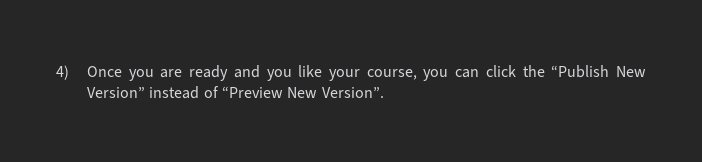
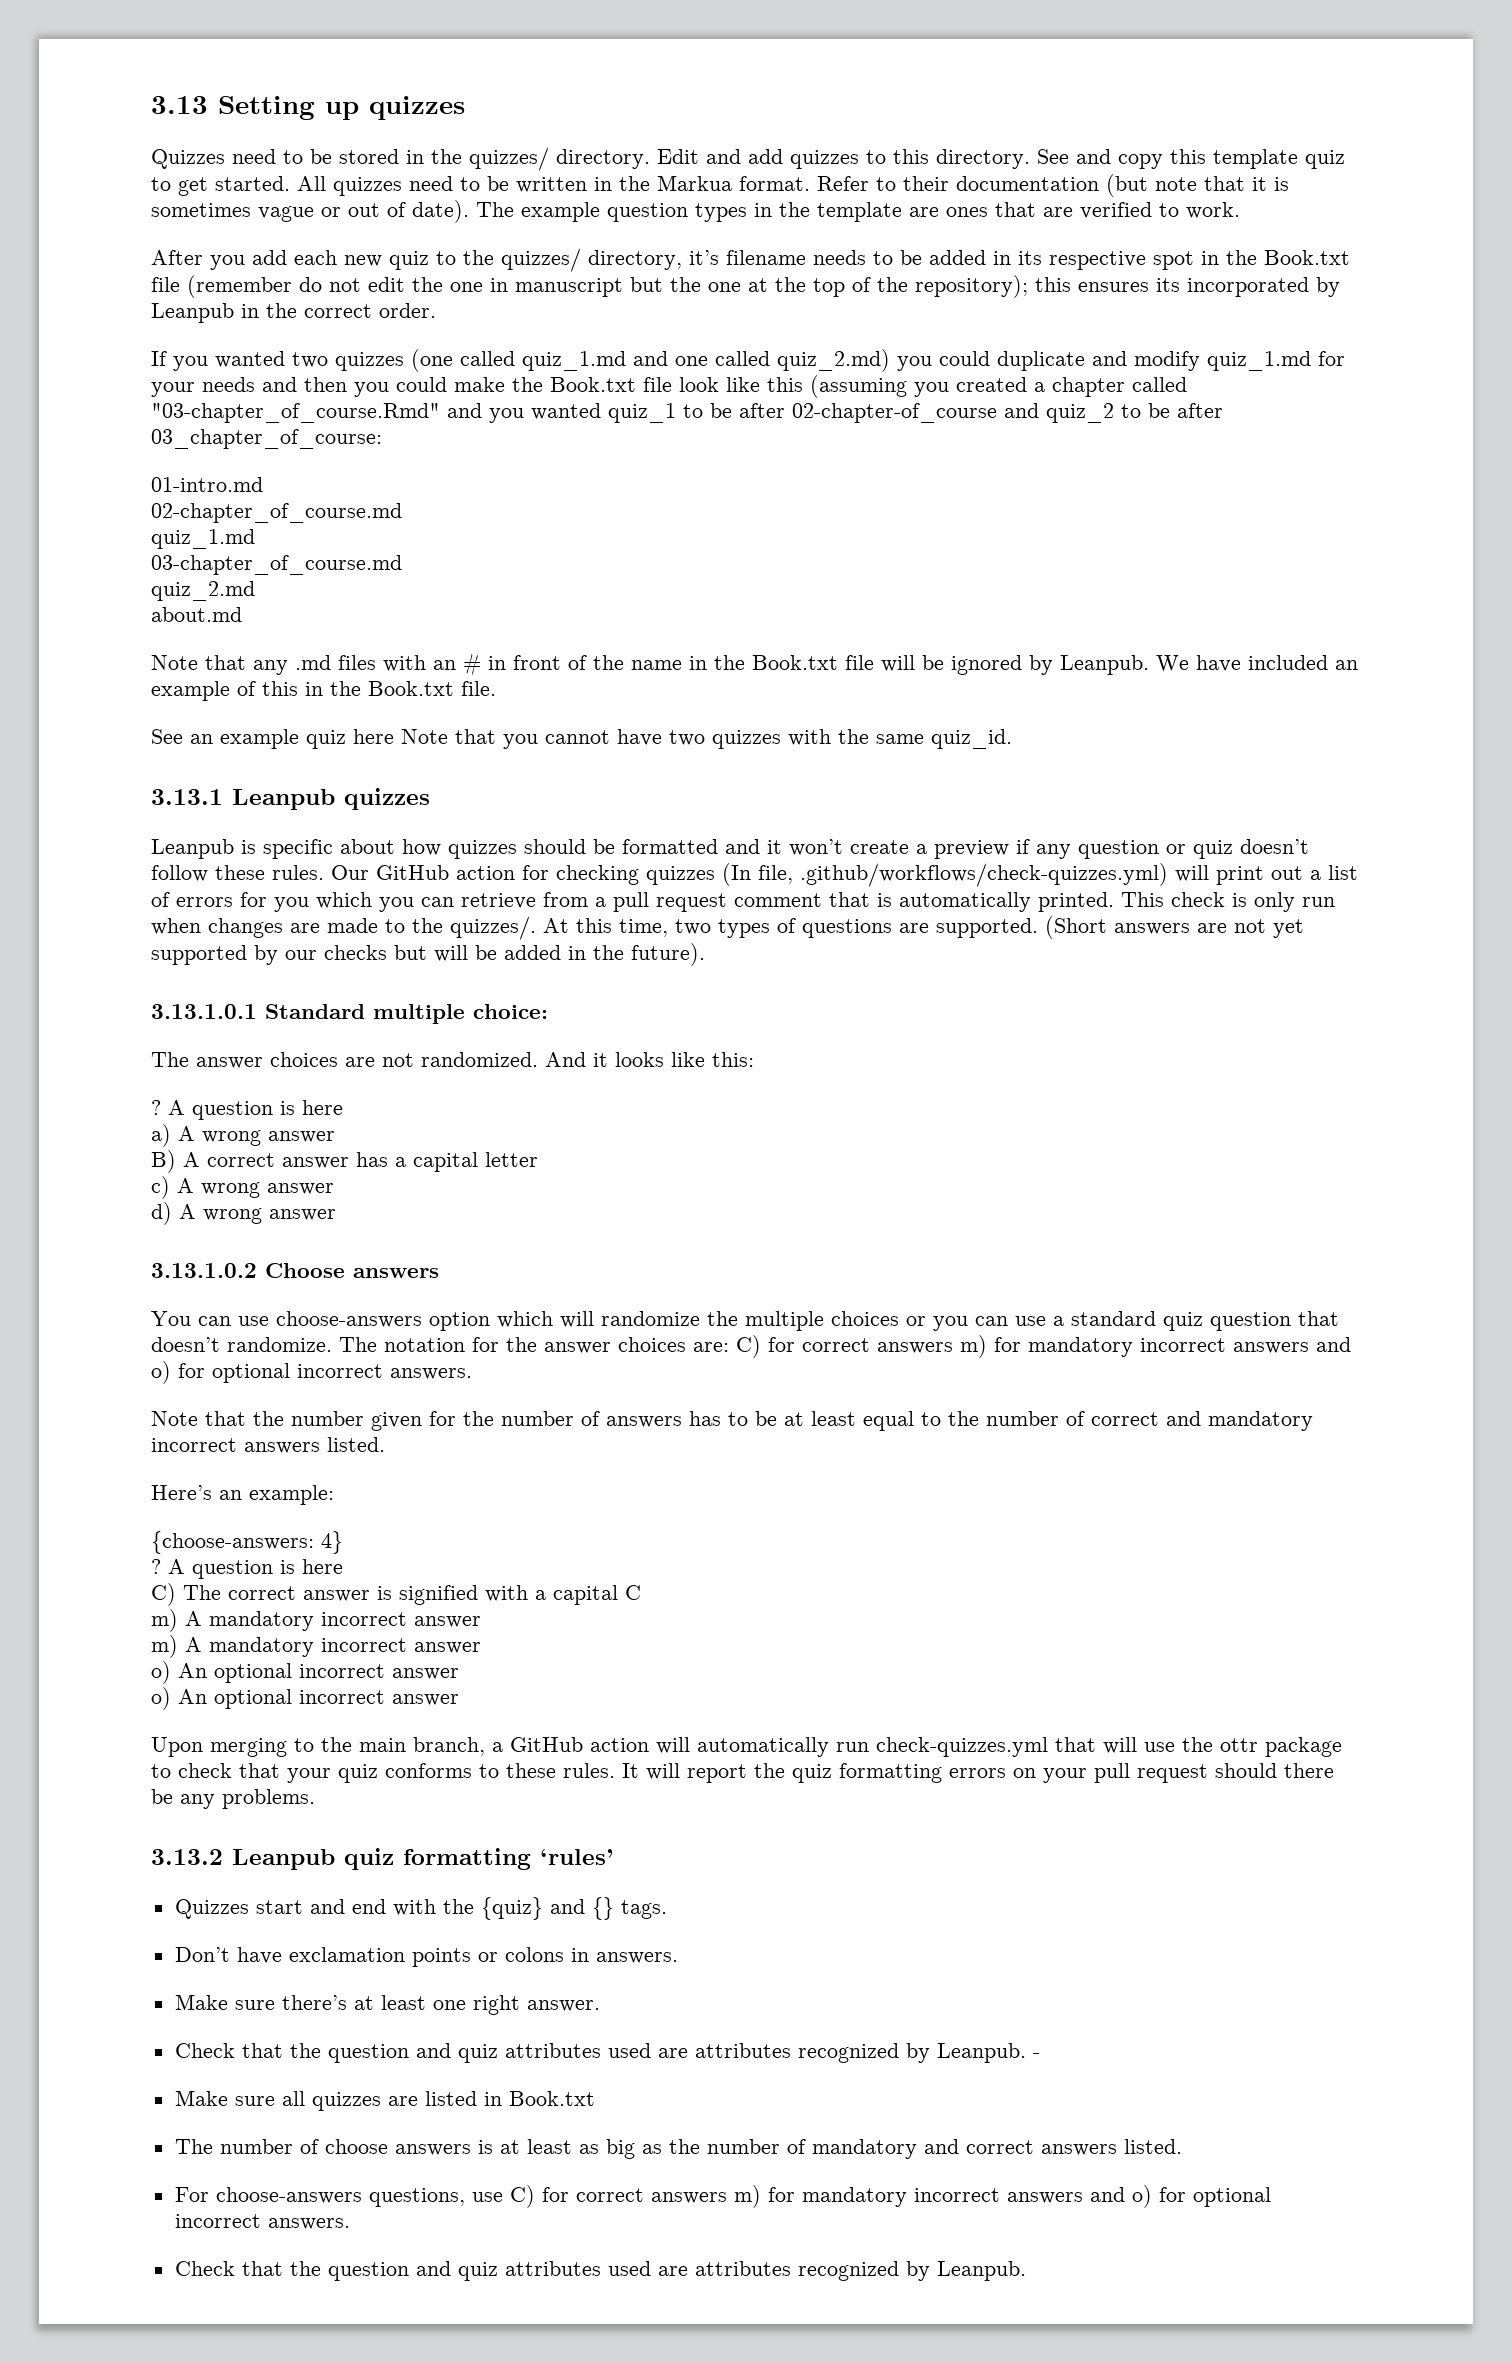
[56,65,646,81] [86,86,384,99] 4) Once you are ready and you like your course, you can click the “Publish New Version” instead of “Preview New Version”. -> [151,96,465,120] [151,147,1345,171] [151,174,1289,197] [151,200,1240,223] [151,248,1350,272] [151,275,1340,298] [151,303,436,323] [151,349,1345,372] [151,375,1187,398] [151,403,1223,423] [151,429,382,449] [151,477,263,492] [151,503,402,523] [151,529,255,549] [151,555,402,575] [151,581,255,601] [151,607,242,622] [151,653,1358,676] [151,681,496,701] [151,729,1012,749] [151,788,430,810] [151,839,1309,859] [151,863,1358,887] [151,892,1335,912] [151,916,1304,940] [151,943,705,966] [151,1004,548,1024] [151,1052,754,1069] [151,1100,343,1120] [151,1124,335,1147] [151,1150,538,1173] [151,1176,334,1199] [151,1202,336,1225] [151,1263,439,1278] [151,1311,1339,1331] [151,1335,1351,1358] [151,1361,472,1384] [151,1411,1313,1431] [151,1437,385,1454] [151,1485,334,1505] [151,1531,343,1554] [151,1559,343,1579] [151,1583,641,1606] [151,1609,481,1632] [151,1635,481,1658] [151,1661,459,1684] [151,1687,459,1710] [151,1737,1342,1757] [151,1763,1334,1783] [151,1789,315,1809] [151,1848,614,1870] [174,1897,667,1920] [174,1947,678,1967] [174,1994,600,2015] [174,2043,1040,2063] [174,2090,595,2111] [174,2139,1182,2159] [174,2185,1271,2208] [174,2214,350,2230] [174,2261,1026,2281] 3.13 Setting up quizzes // Quizzes need to be stored in the quizzes/ directory. Edit and add quizzes to this directory. See and copy this template quiz to get started. All quizzes need to be written in the Markua format. Refer to their documentation (but note that it is sometimes vague or out of date). The example question types in the template are ones that are verified to work. // After you add each new quiz to the quizzes/ directory, it’s filename needs to be added in its respective spot in the Book.txt file (remember do not edit the one in manuscript but the one at the top of the repository); this ensures its incorporated by Leanpub in the correct order. // If you wanted two quizzes (one called quiz_1.md and one called quiz_2.md) you could duplicate and modify quiz_1.md for your needs and then you could make the Book.txt file look like this (assuming you created a chapter called "03-chapter_of_course.Rmd" and you wanted quiz_1 to be after 02-chapter-of_course and quiz_2 to be after 03_chapter_of_course: // 01-intro.md // 02-chapter_of_course.md // quiz_1.md // 03-chapter_of_course.md // quiz_2.md // about.md // Note that any .md files with an # in front of the name in the Book.txt file will be ignored by Leanpub. We have included an example of this in the Book.txt file. // See an example quiz here Note that you cannot have two quizzes with the same quiz_id. // 3.13.1 Leanpub quizzes // Leanpub is specific about how quizzes should be formatted and it won’t create a preview if any question or quiz doesn’t follow these rules. Our GitHub action for checking quizzes (In file, .github/workflows/check-quizzes.yml) will print out a list of errors for you which you can retrieve from a pull request comment that is automatically printed. This check is only run when changes are made to the quizzes/. At this time, two types of questions are supported. (Short answers are not yet supported by our checks but will be added in the future). // 3.13.1.0.1 Standard multiple choice: // The answer choices are not randomized. And it looks like this: // ? A question is here // a) A wrong answer // B) A correct answer has a capital letter // c) A wrong answer // d) A wrong answer // 3.13.1.0.2 Choose answers // You can use choose-answers option which will randomize the multiple choices or you can use a standard quiz question that doesn’t randomize. The notation for the answer choices are: C) for correct answers m) for mandatory incorrect answers and o) for optional incorrect answers. // Note that the number given for the number of answers has to be at least equal to the number of correct and mandatory incorrect answers listed. // Here’s an example: // {choose-answers: 4} // ? A question is here // C) The correct answer is signified with a capital C // m) A mandatory incorrect answer // m) A mandatory incorrect answer // o) An optional incorrect answer // o) An optional incorrect answer // Upon merging to the main branch, a GitHub action will automatically run check-quizzes.yml that will use the ottr package to check that your quiz conforms to these rules. It will report the quiz formatting errors on your pull request should there be any problems. // 3.13.2 Leanpub quiz formatting ‘rules’ // Quizzes start and end with the {quiz} and {} tags. // Don’t have exclamation points or colons in answers. // Make sure there’s at least one right answer. // Check that the question and quiz attributes used are attributes recognized by Leanpub. - // Make sure all quizzes are listed in Book.txt // The number of choose answers is at least as big as the number of mandatory and correct answers listed. // For choose-answers questions, use C) for correct answers m) for mandatory incorrect answers and o) for optional incorrect answers. // Check that the question and quiz attributes used are attributes recognized by Leanpub.

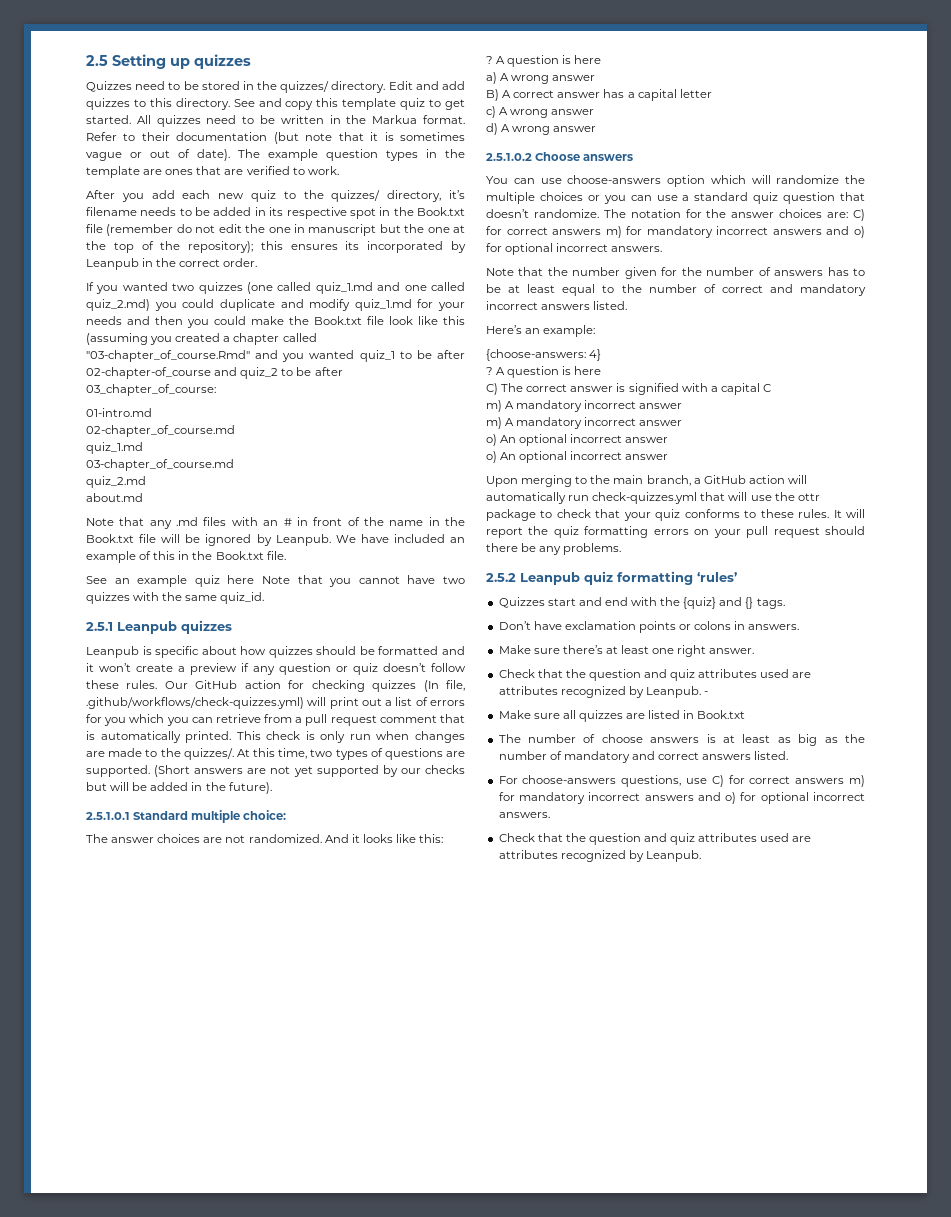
[151,96,208,114] 3.13 -> [86,55,108,66] 2.5
[151,789,223,805] 3.13.1 -> [86,622,113,631] 2.5.1
[151,1004,257,1019] 3.13.1.0.1 -> [86,812,130,820] 2.5.1.0.1
[151,1263,257,1278] 3.13.1.0.2 -> [486,153,532,161] 2.5.1.0.2
[151,1849,223,1865] 3.13.2 -> [486,573,516,582] 2.5.2

